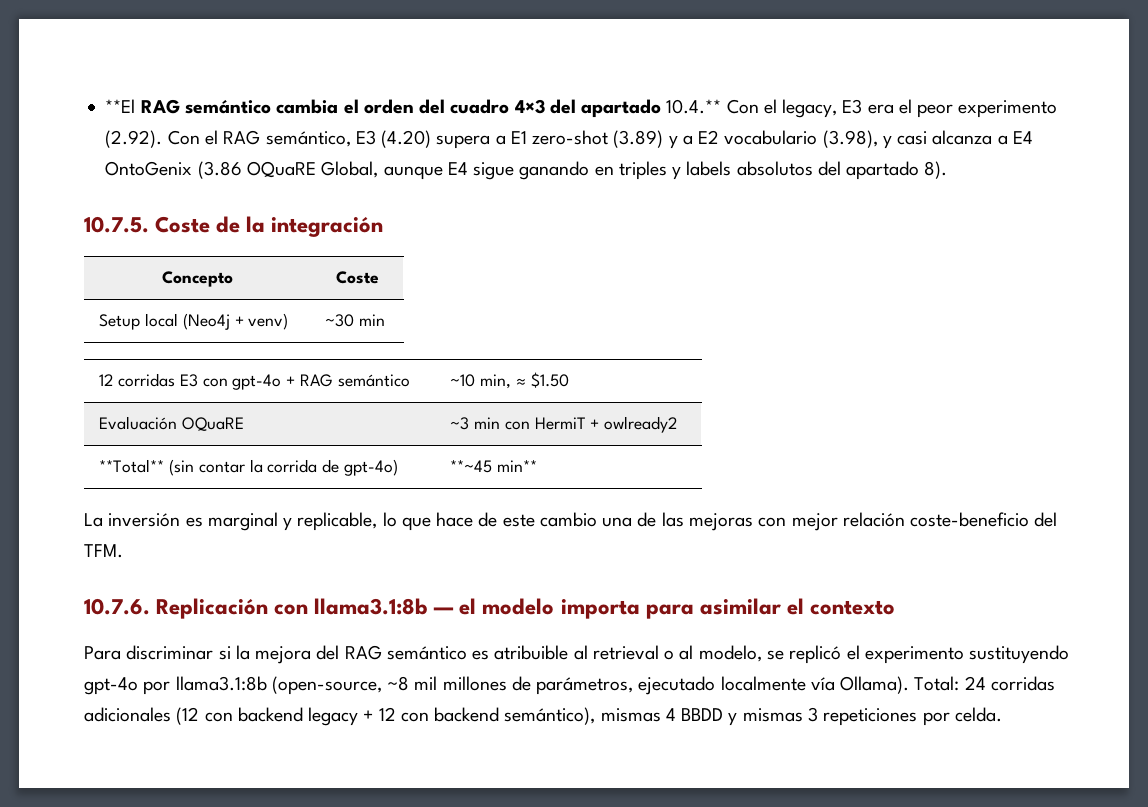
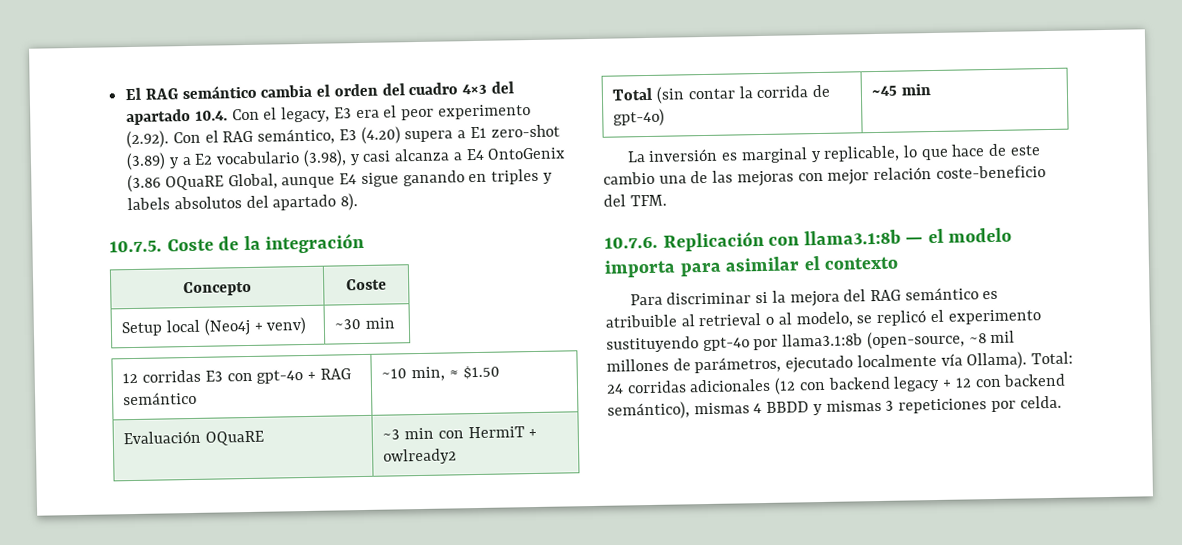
[105,99,136,113] **El -> [125,87,142,101] El
[666,99,722,114] 10.4.** -> [194,110,228,121] 10.4.
[99,459,165,473] **Total** -> [612,87,653,101] Total
[450,460,538,473] **~45 min** -> [871,83,932,97] ~45 min

